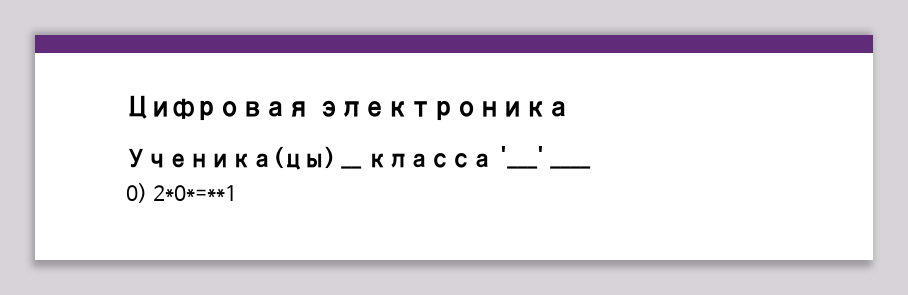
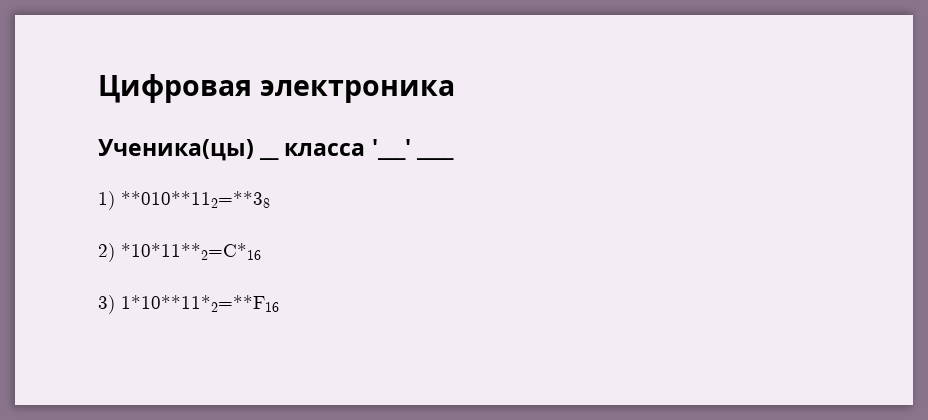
[126,183,237,203] 0) 2*0*=**1 -> [98,191,270,210] [98,243,261,262] [98,295,279,314] 1) **010**112=**38 // 2) *10*11**2=C*16 // 3) 1*10**11*2=**F16

